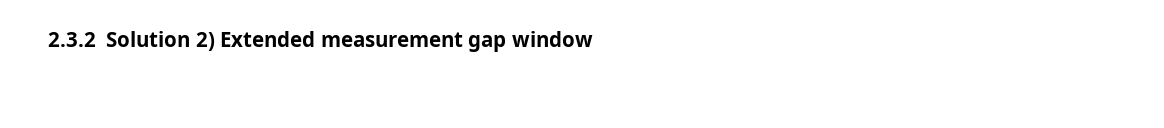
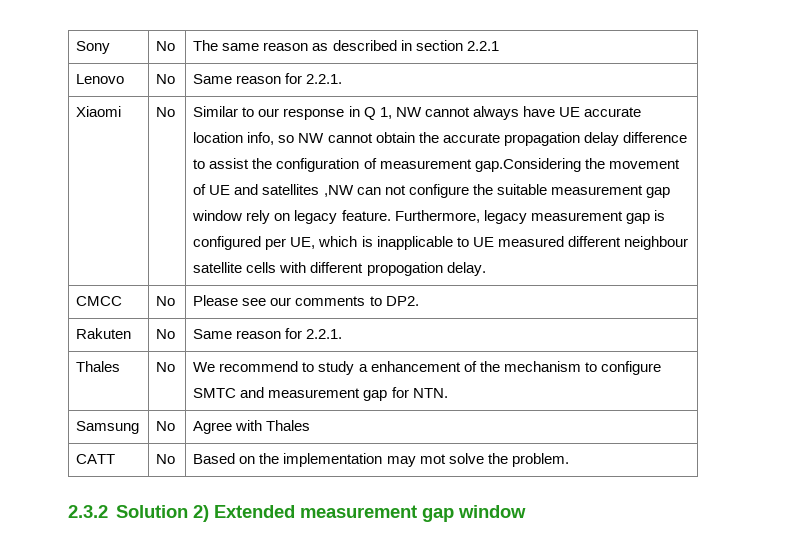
(48, 39) none -> [76,41,111,54] [156,41,176,51] [193,40,499,51] [76,74,125,84] [156,74,176,84] [193,73,343,84] [76,106,122,117] [156,107,176,117] [193,106,641,120] [193,132,687,146] [193,158,680,172] [193,184,670,198] [192,210,665,224] [193,236,688,250] [193,262,486,276] [76,296,123,306] [156,296,176,306] [193,295,419,306] [76,328,132,339] [156,329,176,339] [193,328,343,339] [76,361,121,372] [156,362,176,372] [193,361,661,375] [193,387,448,401] [76,421,140,434] [156,421,176,431] [193,420,311,434] [76,454,116,464] [156,454,176,464] [193,453,569,467] Sony | No | The same reason as described in section 2.2.1 // Lenovo | No | Same reason for 2.2.1. // Xiaomi | No | Similar to our response in Q 1, NW cannot always have UE accurate location info, so NW cannot obtain the accurate propagation delay difference to assist the configuration of measurement gap.Considering the movement of UE and satellites ,NW can not configure the suitable measurement gap window rely on legacy feature. Furthermore, legacy measurement gap is configured per UE, which is inapplicable to UE measured different neighbour satellite cells with different propogation delay. // CMCC | No | Please see our comments to DP2. // Rakuten | No | Same reason for 2.2.1. // Thales | No | We recommend to study a enhancement of the mechanism to configure SMTC and measurement gap for NTN. // Samsung | No | Agree with Thales // CATT | No | Based on the implementation may mot solve the problem. //

